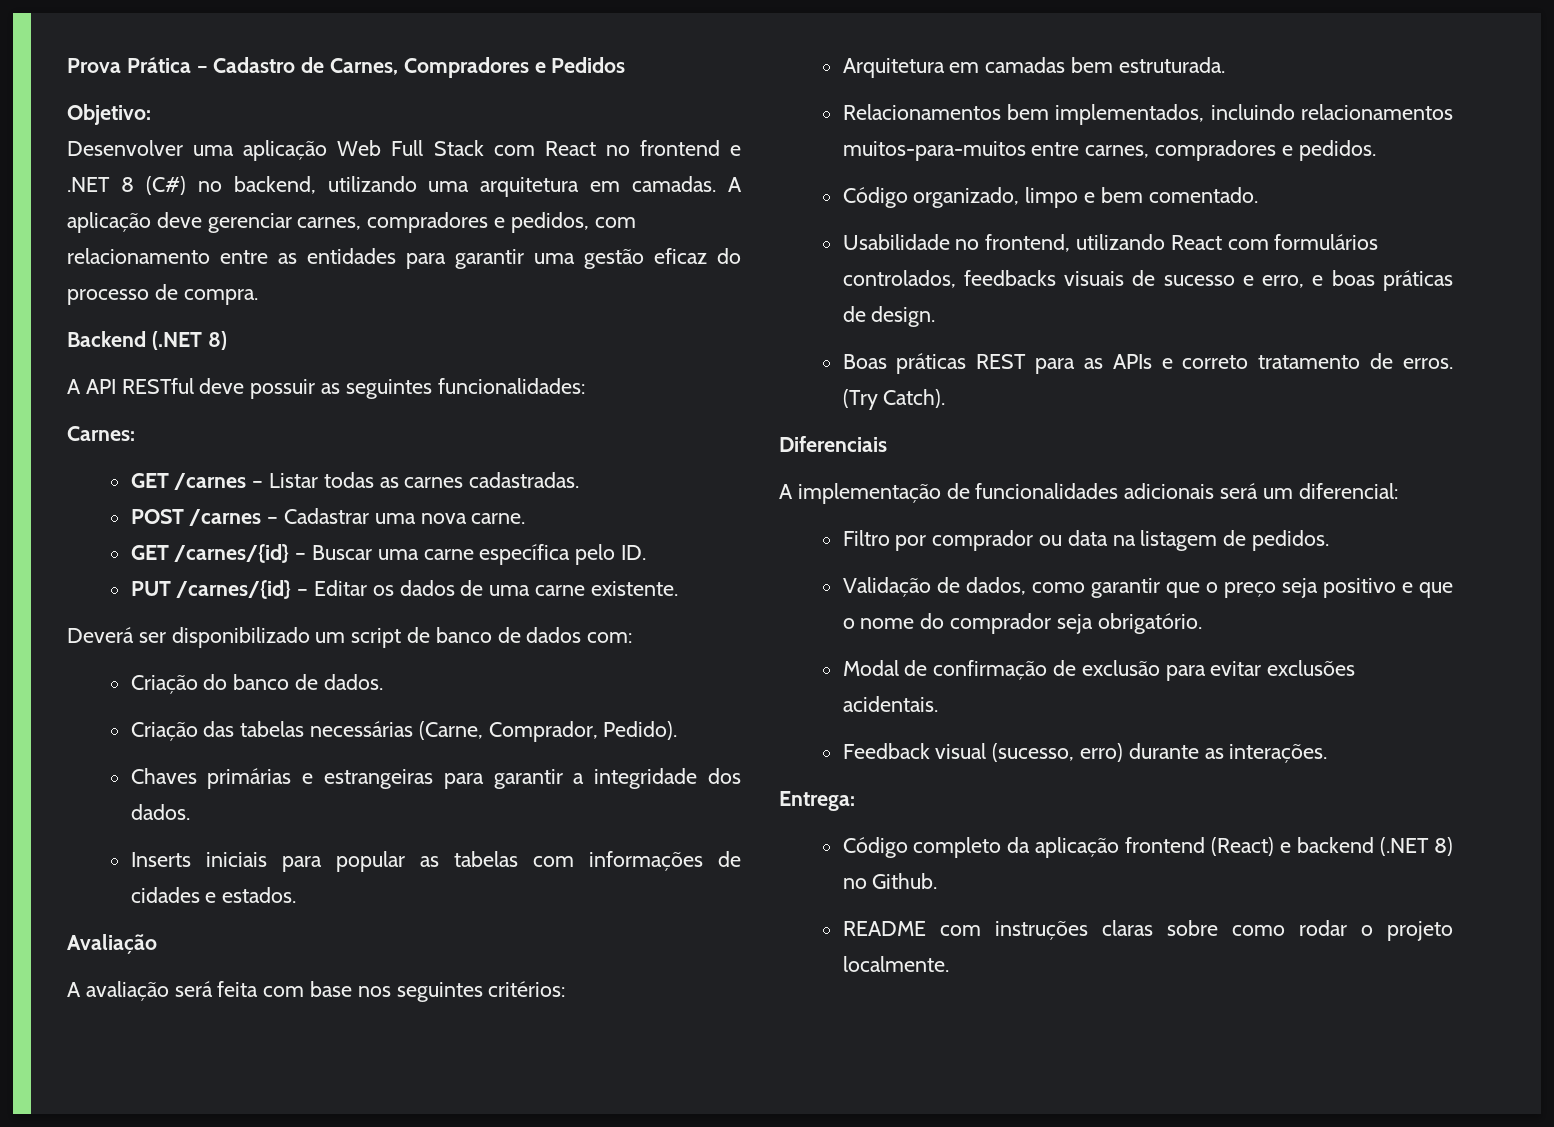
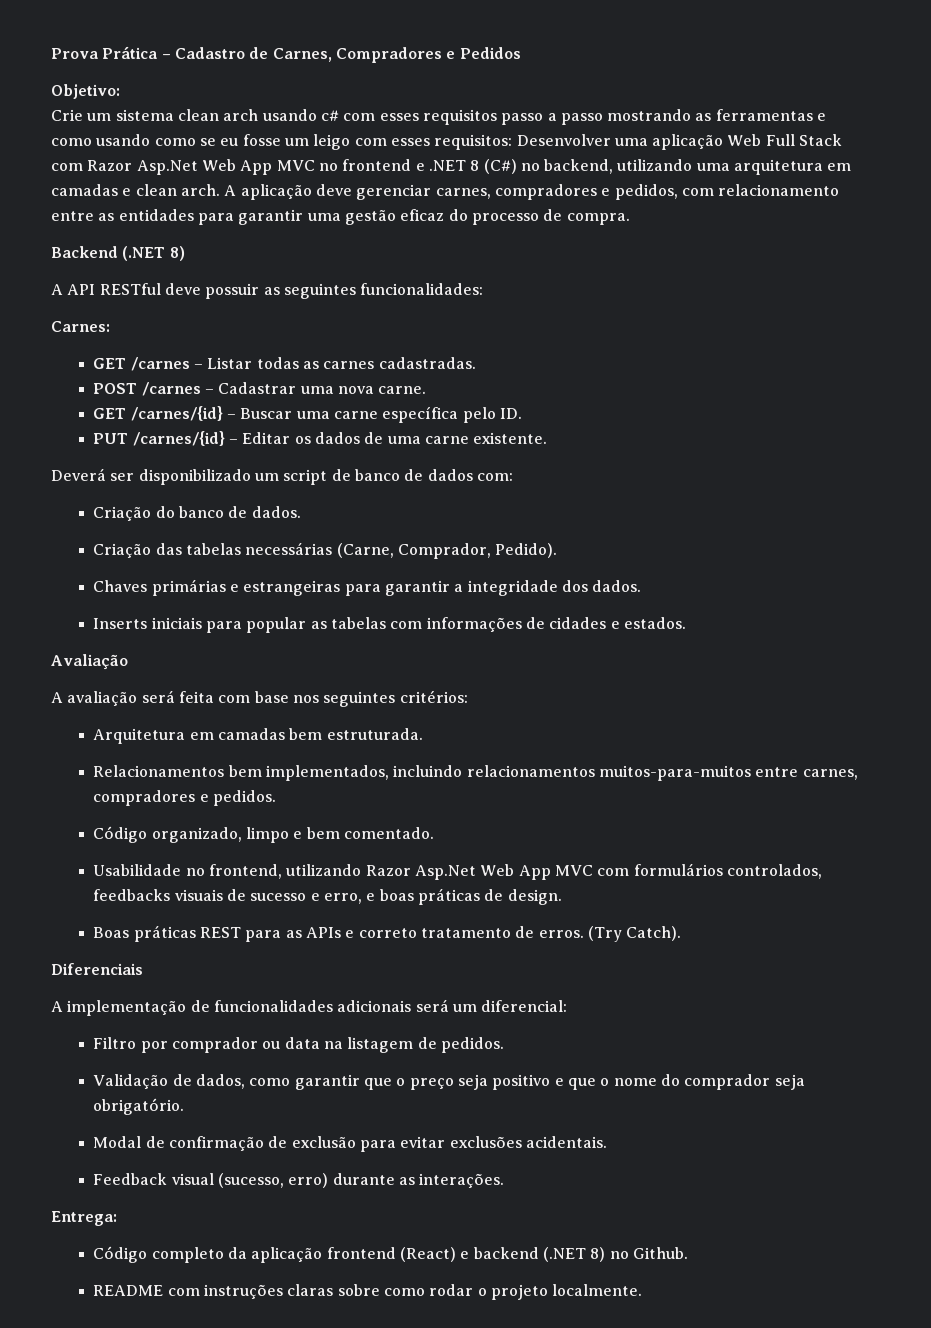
(151, 114) none -> [51,109,827,125] [51,134,513,150] Crie um sistema clean arch usando c# com esses requisitos passo a passo mostrando as ferramentas e como usando como se eu fosse um leigo com esses requisitos:
[544,141,596,156] React -> [87,159,315,175] Razor Asp.Net Web App MVC
[632,176,717,192] camadas. -> [51,184,220,196] camadas e clean arch.
[1170,235,1222,250] React -> [365,864,593,880] Razor Asp.Net Web App MVC

